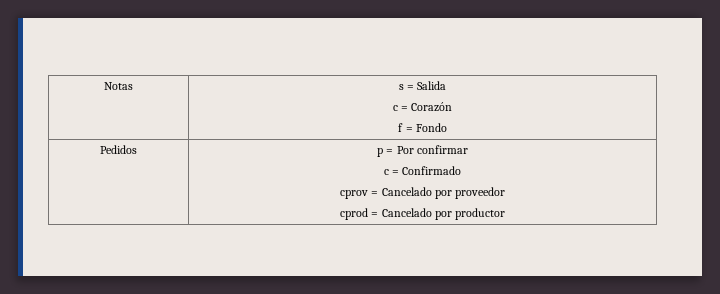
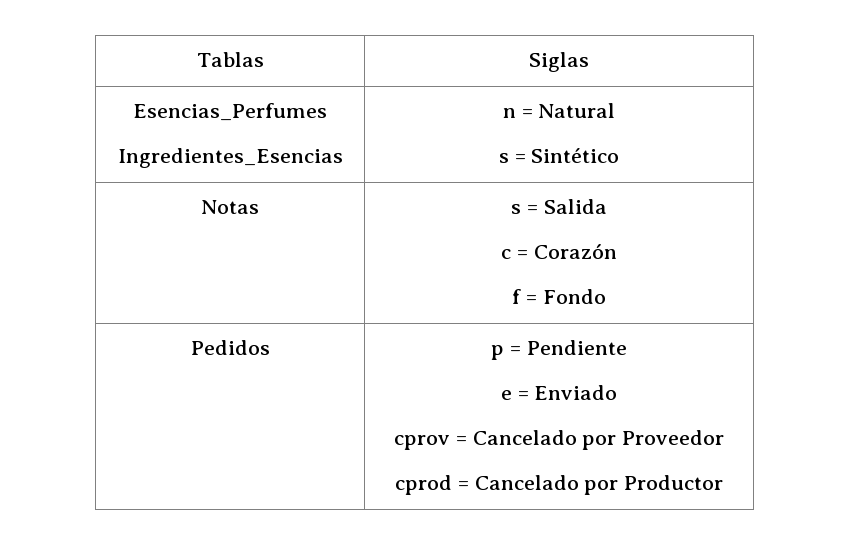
(104, 86) none -> [196,52,264,67] [529,52,589,72] [133,103,327,121] [117,148,343,168] [502,103,616,118] [498,148,620,163] Tablas | Siglas // Esencias_Perfumes // Ingredientes_Esencias | n = Natural // s = Sintético //
[396,145,468,154] [383,166,462,175] Por confirmar // c = Confirmado -> [526,340,627,355] [500,385,618,400] Pendiente // e = Enviado
[454,187,505,199] proveedor -> [622,430,725,445] Proveedor
[454,208,505,220] productor -> [624,475,724,490] Productor

